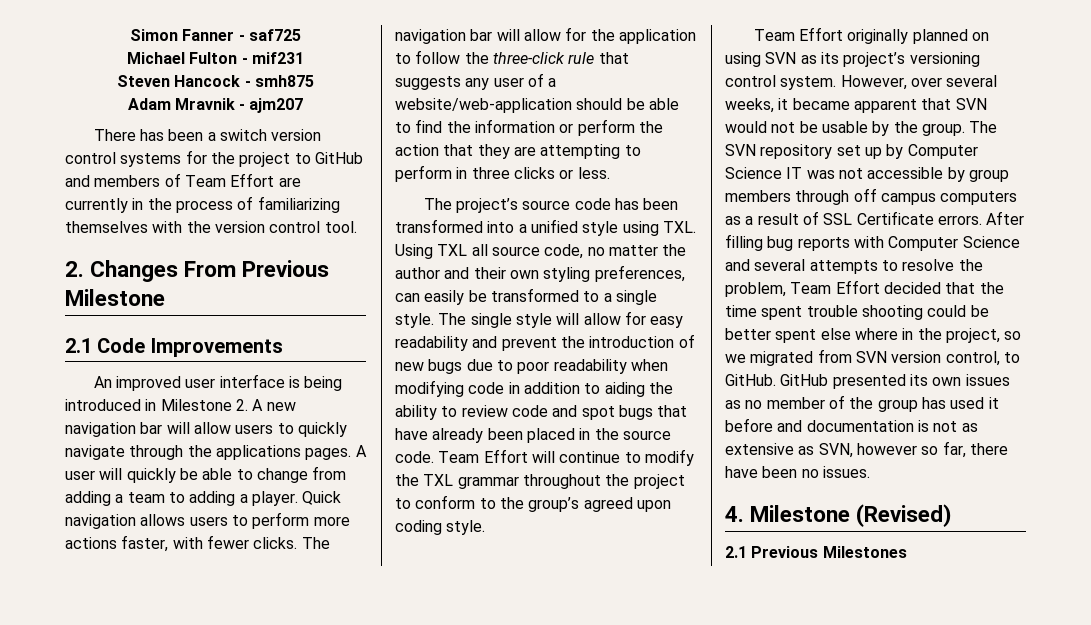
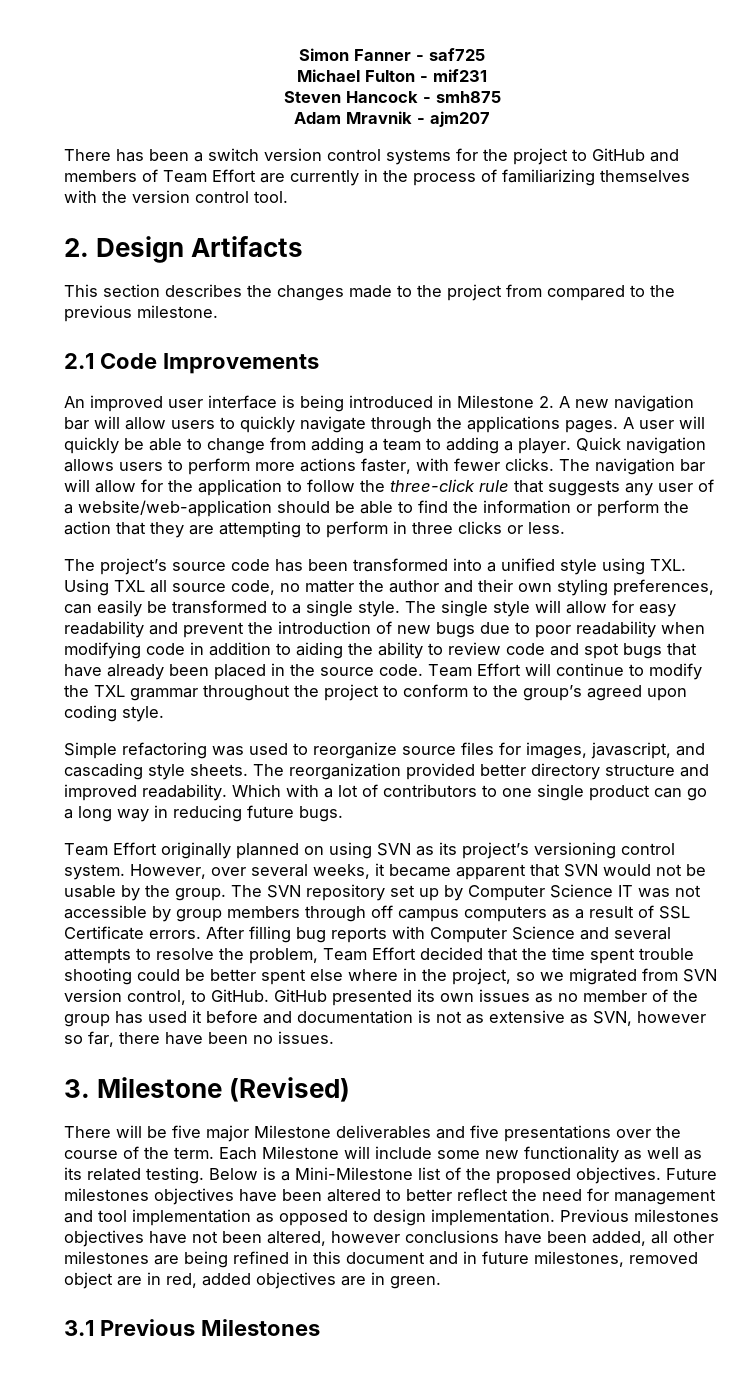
[90,260,330,282] [65,289,165,306] Changes From Previous Milestone -> [96,236,304,263] [64,284,675,301] [64,305,218,322] Design Artifacts // This section describes the changes made to the project from compared to the previous milestone.
(486, 527) none -> [64,742,705,759] [64,763,709,780] [64,784,707,801] [64,805,343,822] // Simple refactoring was used to reorganize source files for images, javascript, and cascading style sheets. The reorganization provided better directory structure and improved readability. Which with a lot of contributors to one single product can go a long way in reducing future bugs.
[725,506,744,522] 4. -> [64,1079,90,1098] 3.
[725,546,747,558] 2.1 -> [64,1125,681,1142] [64,1146,702,1163] [64,1167,717,1184] [64,1188,716,1205] [64,1209,719,1226] [64,1230,714,1247] [64,1251,698,1268] [64,1272,441,1289] [64,1320,94,1336] There will be five major Milestone deliverables and five presentations over the course of the term. Each Milestone will include some new functionality as well as its related testing. Below is a Mini-Milestone list of the proposed objectives. Future milestones objectives have been altered to better reflect the need for management and tool implementation as opposed to design implementation. Previous milestones objectives have not been altered, however conclusions have been added, all other milestones are being refined in this document and in future milestones, removed object are in red, added objectives are in green. // 3.1

